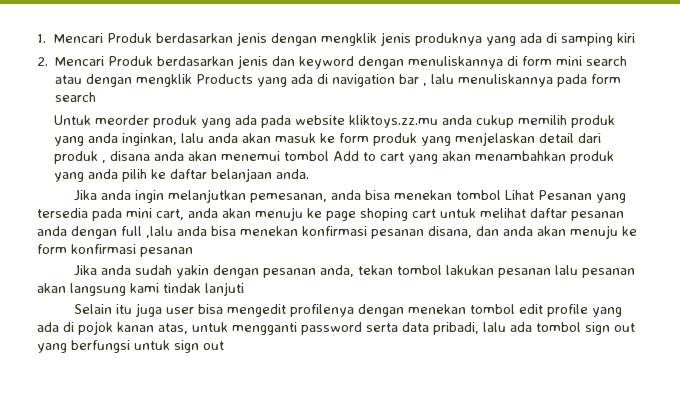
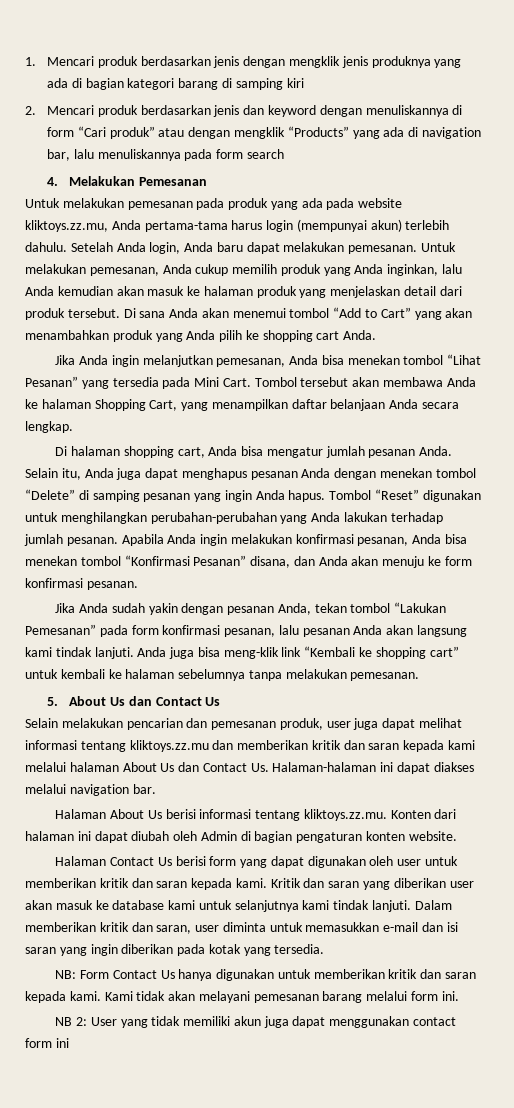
[106,33,152,43] Produk -> [97,56,138,68] produk
(557, 38) none -> [85,78,232,90] bagian kategori barang di
[108,56,154,66] Produk -> [97,105,138,117] produk
[556,56,628,66] mini search -> [77,126,155,139] “Cari produk”
[196,74,254,84] Products -> [287,126,349,137] “Products”
[399,74,428,86] bar , -> [47,149,71,161] bar,
[53,115,149,125] Untuk meorder -> [47,176,207,186] [25,198,225,210] 4. Melakukan Pemesanan // Untuk melakukan pemesanan pada
[348,115,472,128] kliktoys.zz.mu anda -> [25,219,450,232] [25,242,457,254] [25,264,192,276] kliktoys.zz.mu, Anda pertama-tama harus login (mempunyai akun) terlebih dahulu. Setelah Anda login, Anda baru dapat melakukan pemesanan. Untuk melakukan pemesanan, Anda
[87,133,118,143] anda -> [354,264,384,274] Anda
[207,133,369,143] anda akan masuk ke form -> [25,286,253,296] Anda kemudian akan masuk ke halaman
[101,151,404,163] , disana anda akan menemui tombol Add to cart -> [67,307,411,318] tersebut. Di sana Anda akan menemui tombol “Add to Cart”
[87,169,118,179] anda -> [186,330,216,340] Anda
[169,168,309,182] [74,190,132,201] daftar belanjaan anda. // Jika anda -> [262,330,377,342] [55,355,108,365] shopping cart Anda. // Jika Anda
[331,190,593,200] anda bisa menekan tombol Lihat Pesanan -> [289,354,482,365] [25,376,78,387] Anda bisa menekan tombol “Lihat Pesanan”
[126,207,624,221] [37,226,424,239] mini cart, anda akan menuju ke page shoping cart untuk melihat daftar pesanan anda dengan full ,lalu anda bisa menekan konfirmasi pesanan -> [194,377,476,387] [25,399,460,411] [25,421,73,433] [55,446,453,458] [25,468,476,480] [25,489,481,502] [25,512,443,524] [24,534,468,546] [25,555,247,566] Mini Cart. Tombol tersebut akan membawa Anda ke halaman Shopping Cart, yang menampilkan daftar belanjaan Anda secara lengkap. // Di halaman shopping cart, Anda bisa mengatur jumlah pesanan Anda. Selain itu, Anda juga dapat menghapus pesanan Anda dengan menekan tombol “Delete” di samping pesanan yang ingin Anda hapus. Tombol “Reset” digunakan untuk menghilangkan perubahan-perubahan yang Anda lakukan terhadap jumlah pesanan. Apabila Anda ingin melakukan konfirmasi pesanan, Anda bisa menekan tombol “Konfirmasi Pesanan”
[503,226,533,236] anda -> [318,556,348,566] Anda
[140,247,193,257] [74,265,132,276] pesanan // Jika anda -> [86,581,138,590] [55,603,108,613] pesanan. // Jika Anda
[320,265,355,277] anda, -> [277,603,311,615] Anda,
[446,265,552,278] lakukan pesanan -> [394,602,447,613] [25,624,276,637] “Lakukan Pemesanan” pada form konfirmasi pesanan,
(636, 273) none -> [353,625,383,635] Anda
[205,282,244,296] [74,303,623,317] [37,321,635,335] [37,340,224,353] lanjuti // Selain itu juga user bisa mengedit profilenya dengan menekan tombol edit profile yang ada di pojok kanan atas, untuk mengganti password serta data pribadi, lalu ada tombol sign out yang berfungsi untuk sign out -> [94,646,459,659] [25,669,420,681] [47,696,221,706] [25,718,463,730] [25,740,476,752] [25,762,474,774] [25,784,156,796] [55,809,457,821] [25,831,457,843] [55,856,458,868] [25,878,474,890] [25,900,452,912] [25,922,458,934] [25,944,325,956] [55,969,476,981] [25,991,459,1003] [55,1016,456,1028] [25,1038,69,1048] lanjuti. Anda juga bisa meng-klik link “Kembali ke shopping cart” untuk kembali ke halaman sebelumnya tanpa melakukan pemesanan. // 5. About Us dan Contact Us // Selain melakukan pencarian dan pemesanan produk, user juga dapat melihat informasi tentang kliktoys.zz.mu dan memberikan kritik dan saran kepada kami melalui halaman About Us dan Contact Us. Halaman-halaman ini dapat diakses melalui navigation bar. // Halaman About Us berisi informasi tentang kliktoys.zz.mu. Konten dari halaman ini dapat diubah oleh Admin di bagian pengaturan konten website. // Halaman Contact Us berisi form yang dapat digunakan oleh user untuk memberikan kritik dan saran kepada kami. Kritik dan saran yang diberikan user akan masuk ke database kami untuk selanjutnya kami tindak lanjuti. Dalam memberikan kritik dan saran, user diminta untuk memasukkan e-mail dan isi saran yang ingin diberikan pada kotak yang tersedia. // NB: Form Contact Us hanya digunakan untuk memberikan kritik dan saran kepada kami. Kami tidak akan melayani pemesanan barang melalui form ini. // NB 2: User yang tidak memiliki akun juga dapat menggunakan contact form ini

